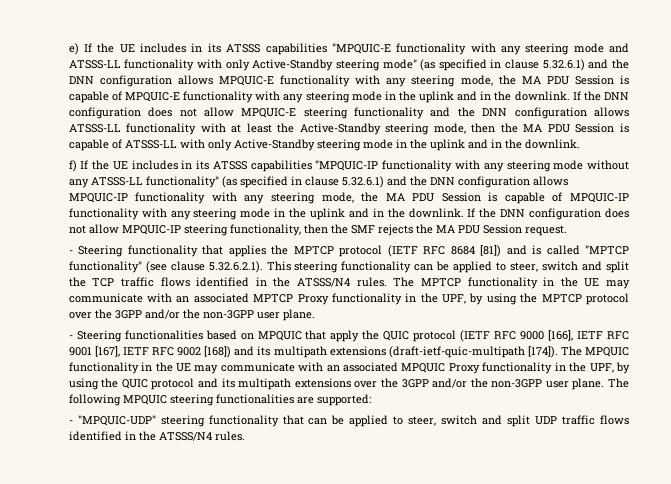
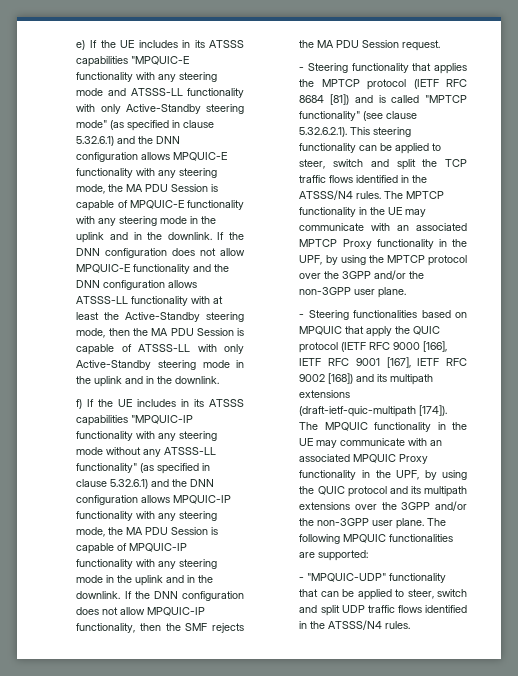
[303,107,348,119] steering -> (131, 268) none
[183,224,228,236] steering -> (206, 611) none
[169,394,214,406] steering -> (387, 538) none
[160,415,205,427] steering -> (387, 577) none

